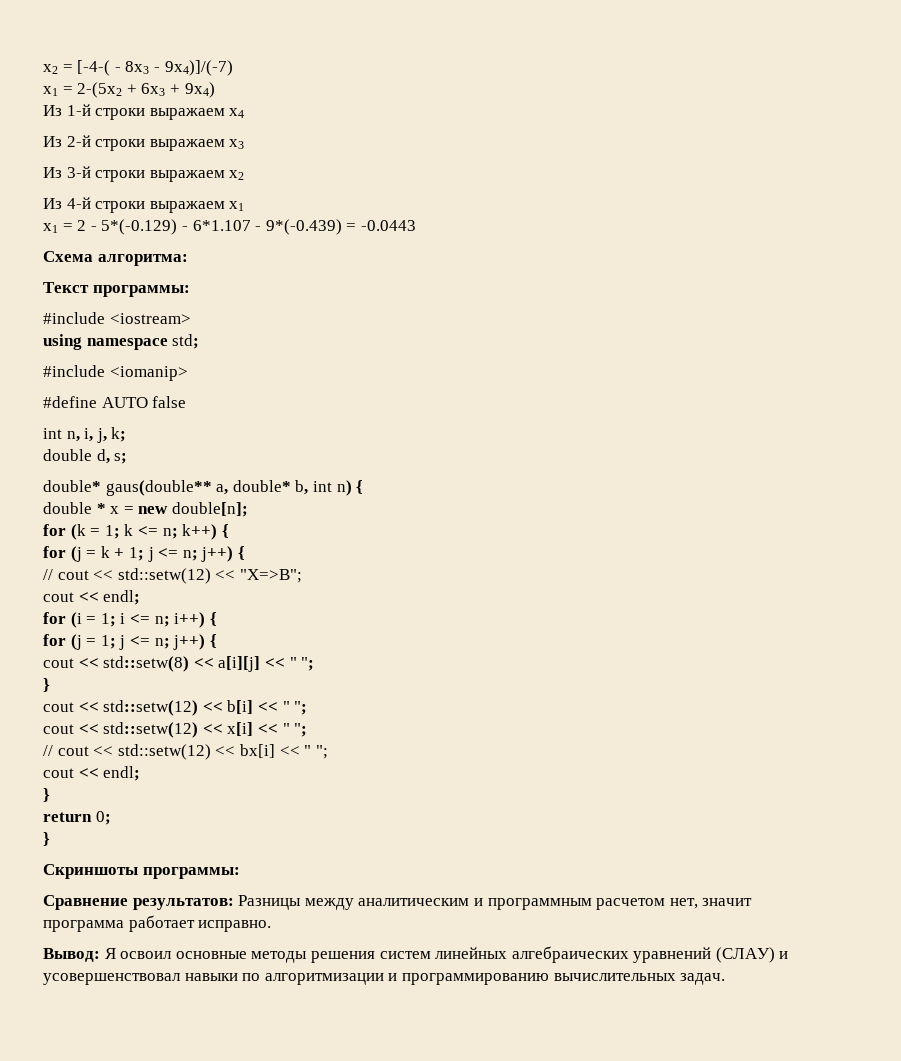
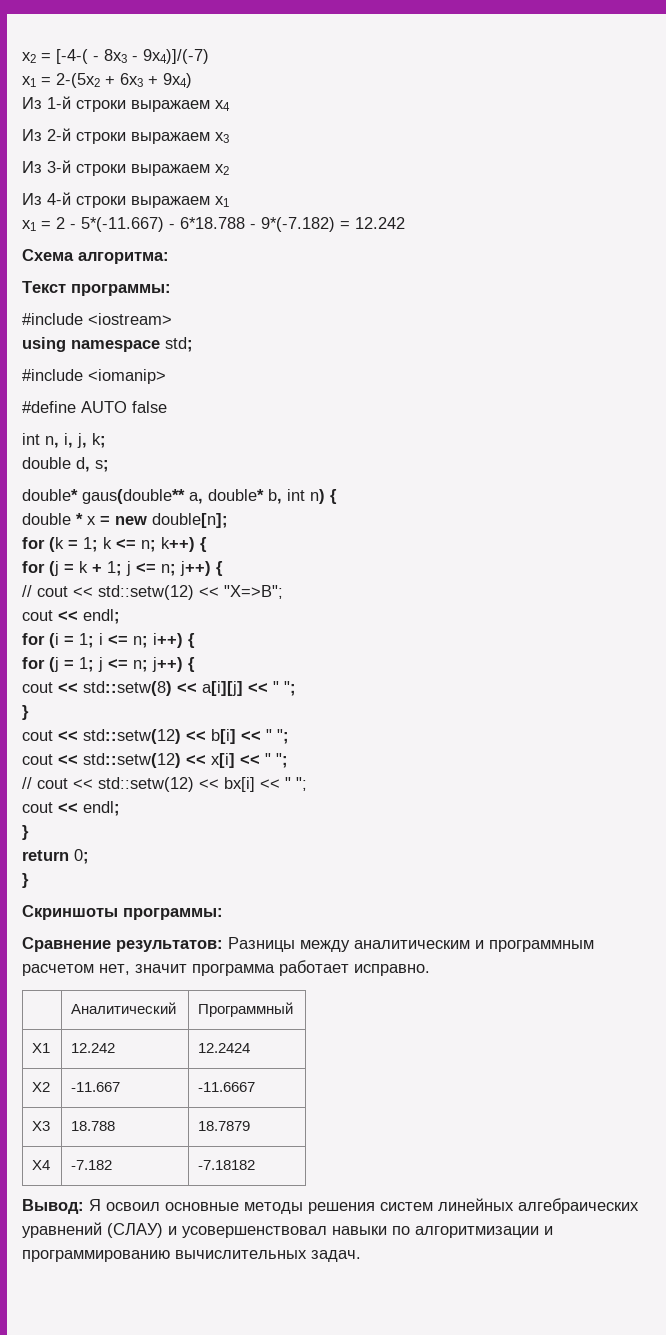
[101,219,416,235] 5*(-0.129) - 6*1.107 - 9*(-0.439) = -0.0443 -> [81,217,405,232] 5*(-11.667) - 6*18.788 - 9*(-7.182) = 12.242
(272, 926) none -> [71,1002,177,1014] [198,1002,294,1017] [32,1043,51,1053] [71,1043,116,1053] [198,1043,251,1053] [32,1082,51,1092] [71,1082,121,1092] [198,1082,256,1092] [32,1121,51,1131] [71,1121,116,1131] [198,1121,251,1131] [32,1160,51,1170] [71,1160,113,1170] [198,1160,256,1170] // | Аналитический | Программный // X1 | 12.242 | 12.2424 // X2 | -11.667 | -11.6667 // X3 | 18.788 | 18.7879 // X4 | -7.182 | -7.18182

